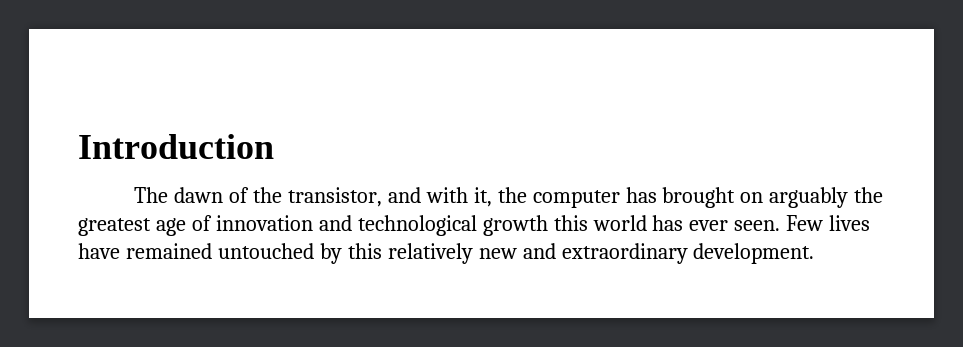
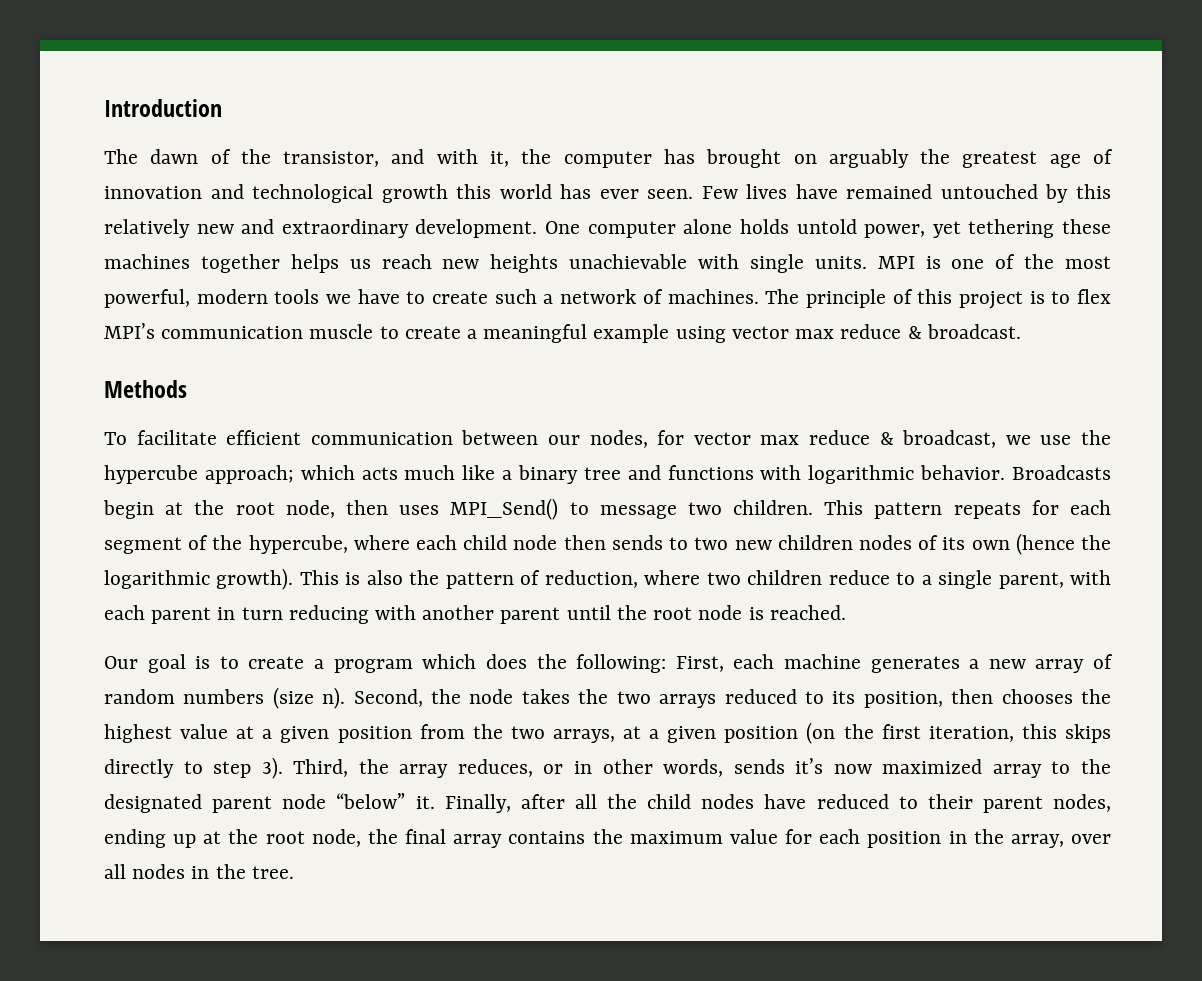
(815, 253) none -> [545,219,1112,238] [104,254,1111,273] [104,289,1112,309] [104,323,1021,343] [104,380,187,398] [104,430,1112,448] [104,465,1111,484] [103,498,1111,520] [104,533,1111,555] [104,568,1112,590] [104,605,846,624] [104,654,1113,673] [104,687,1111,709] [104,722,1111,744] [104,757,1111,779] [104,793,1111,813] [104,829,1111,848] [104,864,294,879] One computer alone holds untold power, yet tethering these machines together helps us reach new heights unachievable with single units. MPI is one of the most powerful, modern tools we have to create such a network of machines. The principle of this project is to flex MPI’s communication muscle to create a meaningful example using vector max reduce & broadcast. // Methods // To facilitate efficient communication between our nodes, for vector max reduce & broadcast, we use the hypercube approach; which acts much like a binary tree and functions with logarithmic behavior. Broadcasts begin at the root node, then uses MPI_Send() to message two children. This pattern repeats for each segment of the hypercube, where each child node then sends to two new children nodes of its own (hence the logarithmic growth). This is also the pattern of reduction, where two children reduce to a single parent, with each parent in turn reducing with another parent until the root node is reached. // Our goal is to create a program which does the following: First, each machine generates a new array of random numbers (size n). Second, the node takes the two arrays reduced to its position, then chooses the highest value at a given position from the two arrays, at a given position (on the first iteration, this skips directly to step 3). Third, the array reduces, or in other words, sends it’s now maximized array to the designated parent node “below” it. Finally, after all the child nodes have reduced to their parent nodes, ending up at the root node, the final array contains the maximum value for each position in the array, over all nodes in the tree.

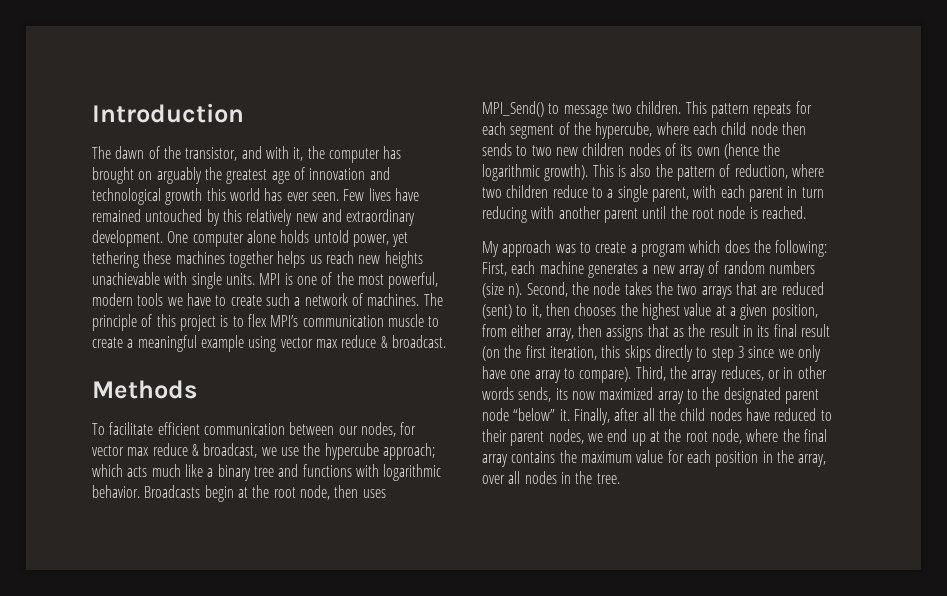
[104,654,211,673] Our goal is -> [482,240,576,257] My approach was
[724,689,943,708] reduced to its position, -> [735,282,824,295] [482,304,542,319] that are reduced (sent) to it,
[337,724,799,743] position from the two arrays, at a given position -> [771,304,818,320] [482,324,830,341] position, from either array, then assigns that as the result in its final result
[261,757,283,779] 3). -> [737,345,821,362] [482,366,632,383] 3 since we only have one array to compare).
[663,758,824,777] words, sends it’s -> [482,387,568,402] words sends, its
[104,829,166,848] ending -> [587,429,628,442] we end
(361, 838) none -> [746,429,779,442] where

